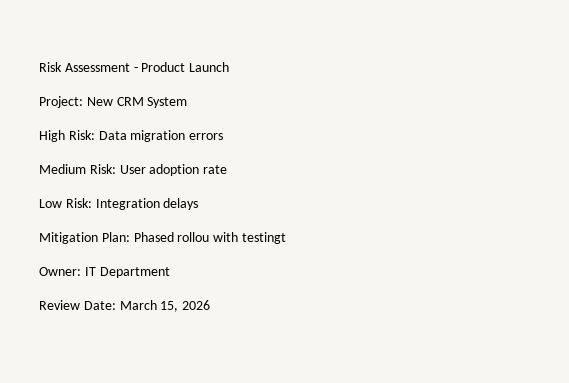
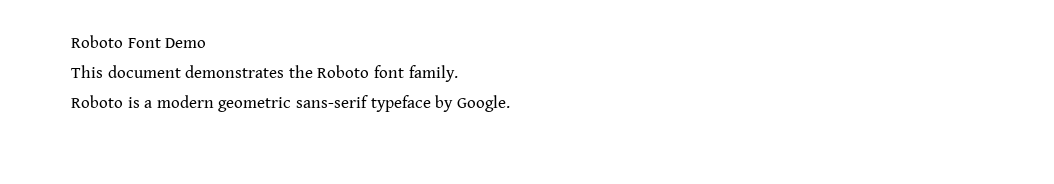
[39,62,230,72] [39,96,188,108] [39,130,224,142] [39,164,228,176] [39,198,199,210] [39,232,286,244] [39,267,170,278] [39,300,211,312] Risk Assessment - Product Launch // Project: New CRM System // High Risk: Data migration errors // Medium Risk: User adoption rate // Low Risk: Integration delays // Mitigation Plan: Phased rollou with testingt // Owner: IT Department // Review Date: March 15, 2026 -> [71,35,207,48] [71,65,458,82] [71,95,510,112] Roboto Font Demo // This document demonstrates the Roboto font family. // Roboto is a modern geometric sans-serif typeface by Google.

